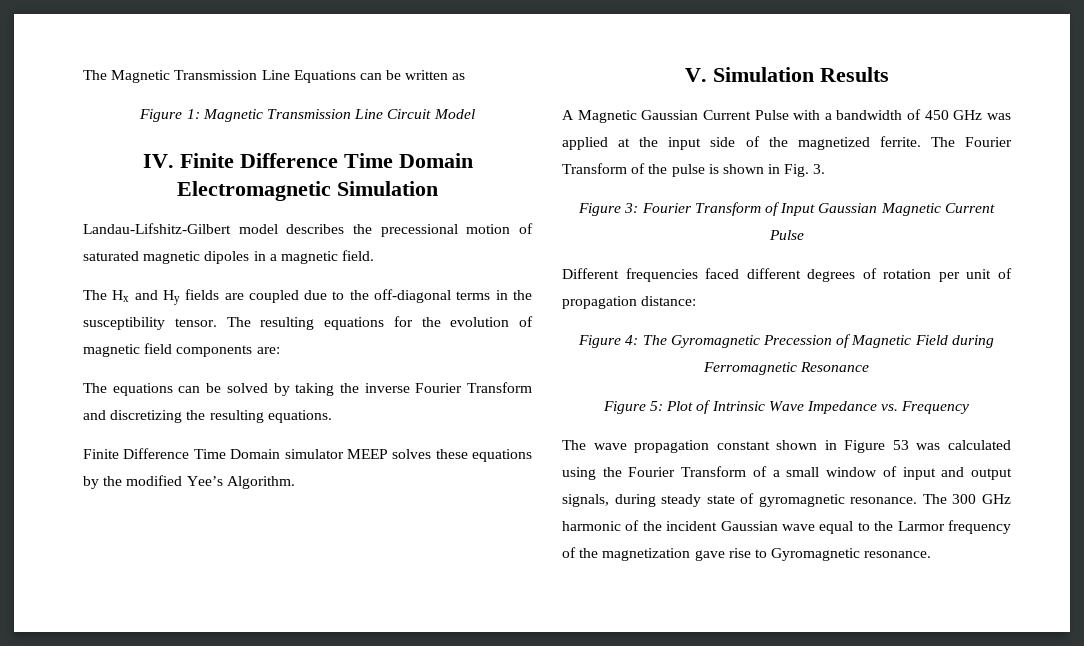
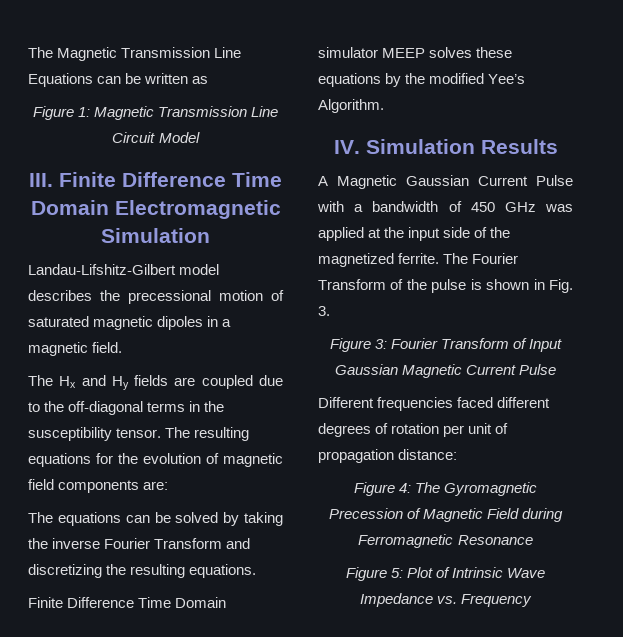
[142,154,174,168] IV. -> [29,173,53,187] III.
[684,68,707,82] V. -> [333,140,360,154] IV.
[562,440,1011,453] [562,466,1013,480] [562,493,1011,507] [562,520,1011,534] [562,547,932,561] // The wave propagation constant shown in Figure 53 was calculated using the Fourier Transform of a small window of input and output signals, during steady state of gyromagnetic resonance. The 300 GHz harmonic of the incident Gaussian wave equal to the Larmor frequency of the magnetization gave rise to Gyromagnetic resonance. -> (533, 600) none

